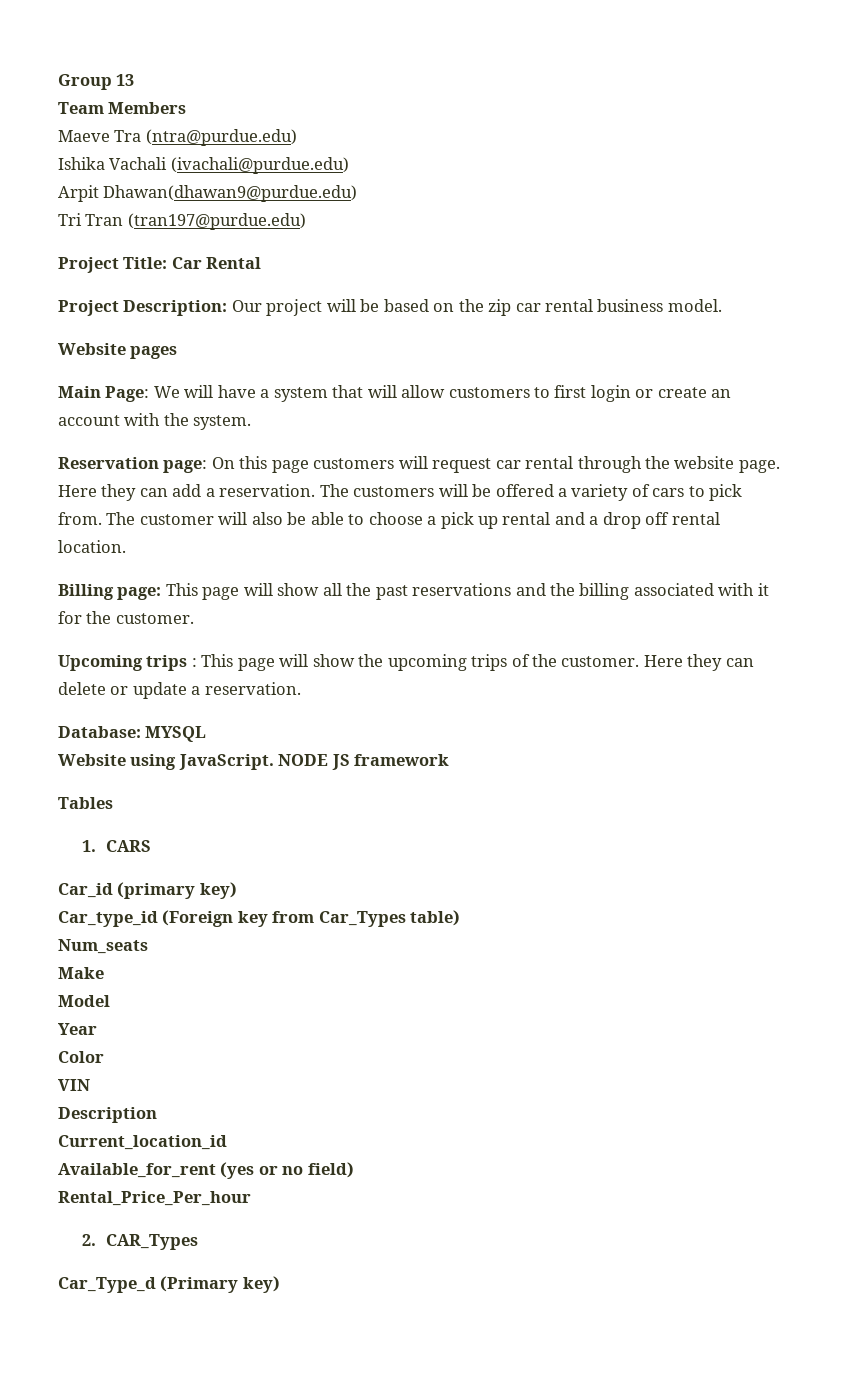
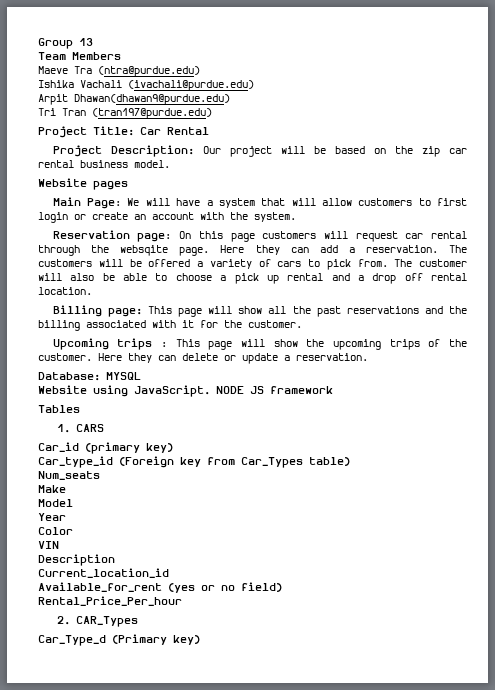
[674,456,735,469] website -> [120,245,169,256] websqite

